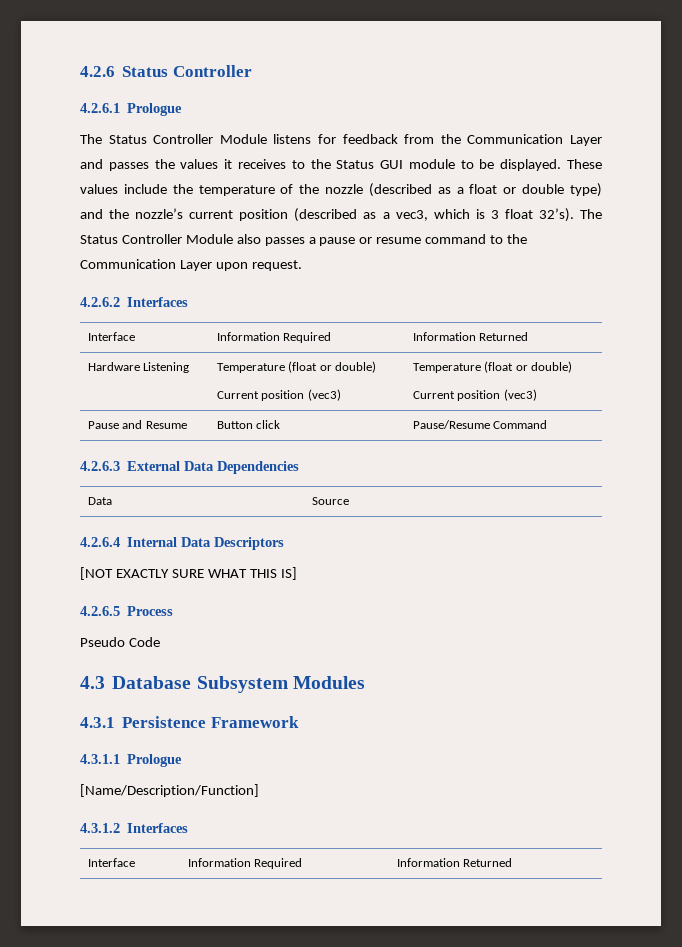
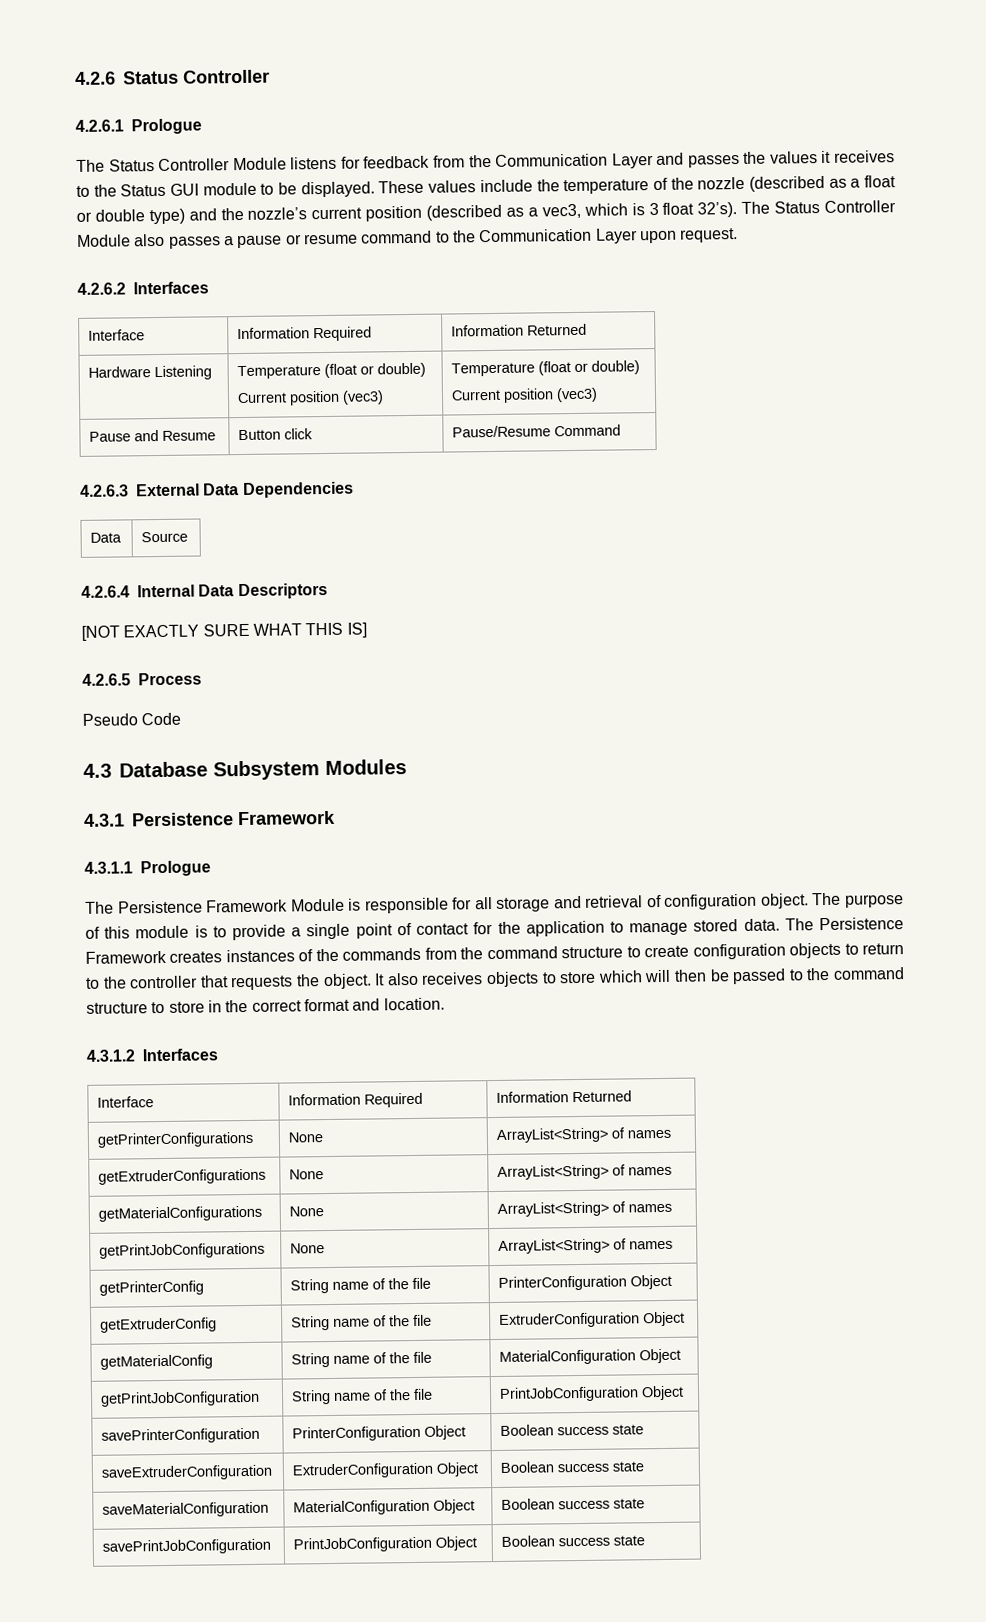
[80,784,259,797] [Name/Description/Function] -> [85,892,904,914] [85,917,904,941] [85,942,905,964] [85,967,906,991] [86,997,445,1014] The Persistence Framework Module is responsible for all storage and retrieval of configuration object. The purpose of this module is to provide a single point of contact for the application to manage stored data. The Persistence Framework creates instances of the commands from the command structure to create configuration objects to return to the controller that requests the object. It also receives objects to store which will then be passed to the command structure to store in the correct format and location.
(513, 862) none -> [97,1131,255,1148] [288,1132,324,1143] [496,1127,672,1143] [98,1168,267,1185] [289,1169,325,1180] [497,1164,673,1180] [98,1205,263,1222] [289,1206,325,1217] [497,1201,673,1217] [99,1242,266,1259] [290,1243,326,1254] [498,1238,674,1254] [99,1280,205,1296] [290,1277,432,1294] [498,1274,673,1291] [100,1317,218,1333] [291,1314,433,1331] [499,1311,686,1328] [100,1354,214,1370] [291,1351,433,1368] [499,1348,682,1365] [100,1390,261,1407] [291,1388,434,1405] [499,1385,685,1402] [101,1427,261,1444] [292,1425,467,1442] [500,1424,645,1436] [101,1464,274,1481] [292,1462,480,1479] [500,1461,645,1473] [102,1501,270,1518] [293,1499,476,1516] [501,1498,646,1510] [102,1538,272,1555] [293,1536,478,1553] [501,1535,646,1547] // getPrinterConfigurations | None | ArrayList<String> of names // getExtruderConfigurations | None | ArrayList<String> of names // getMaterialConfigurations | None | ArrayList<String> of names // getPrintJobConfigurations | None | ArrayList<String> of names // getPrinterConfig | String name of the file | PrinterConfiguration Object // getExtruderConfig | String name of the file | ExtruderConfiguration Object // getMaterialConfig | String name of the file | MaterialConfiguration Object // getPrintJobConfiguration | String name of the file | PrintJobConfiguration Object // savePrinterConfiguration | PrinterConfiguration Object | Boolean success state // saveExtruderConfiguration | ExtruderConfiguration Object | Boolean success state // saveMaterialConfiguration | MaterialConfiguration Object | Boolean success state // savePrintJobConfiguration | PrintJobConfiguration Object | Boolean success state

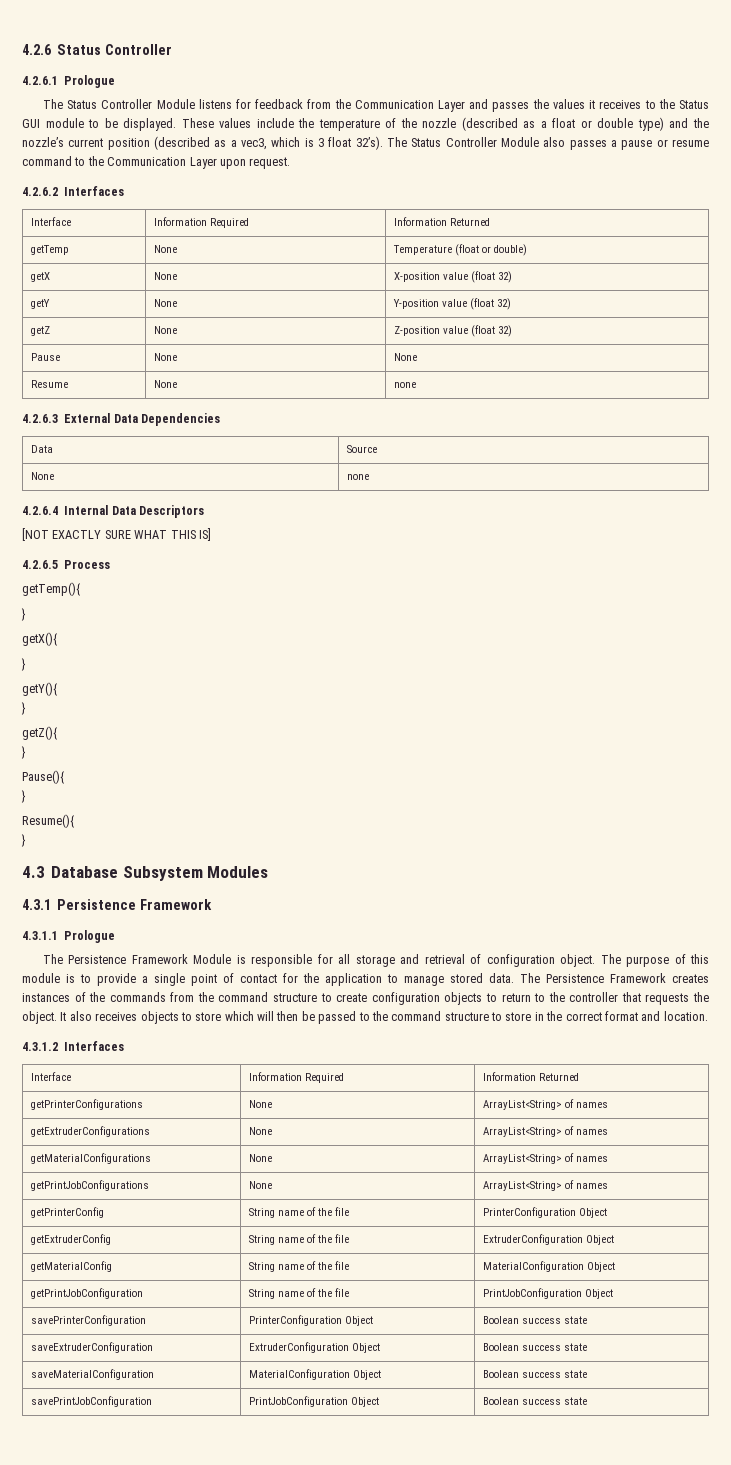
[88,365,213,381] [237,362,427,380] [237,390,385,406] [451,360,641,377] [451,387,599,403] Hardware Listening | Temperature (float or double) // Current position (vec3) | Temperature (float or double) // Current position (vec3) -> [31,245,70,255] [154,245,178,253] [393,244,528,256] [31,272,51,282] [154,272,178,280] [394,271,513,283] [31,299,51,309] [154,299,178,307] [393,298,512,310] [31,326,51,336] [154,326,178,334] [394,325,513,337] getTemp | None | Temperature (float or double) // getX | None | X-position value (float 32) // getY | None | Y-position value (float 32) // getZ | None | Z-position value (float 32)
[134,429,160,442] and -> [154,353,178,361] [394,353,418,361] | None | None //
[238,428,314,441] [452,424,622,438] Button click | Pause/Resume Command -> [154,380,178,388] [394,382,417,388] None | none
(189, 537) none -> [31,472,55,480] [347,474,370,480] // None | none
[82,712,182,726] Pseudo Code -> [22,582,80,596] [21,608,26,621] [22,632,57,646] [21,658,26,671] [22,682,57,696] [21,702,26,715] [22,726,57,740] [21,746,26,759] [22,770,64,784] [21,790,26,803] [22,814,74,828] [21,834,26,847] getTemp(){ // } // getX(){ // } // getY(){ // } // getZ(){ // } // Pause(){ // } // Resume(){ // }

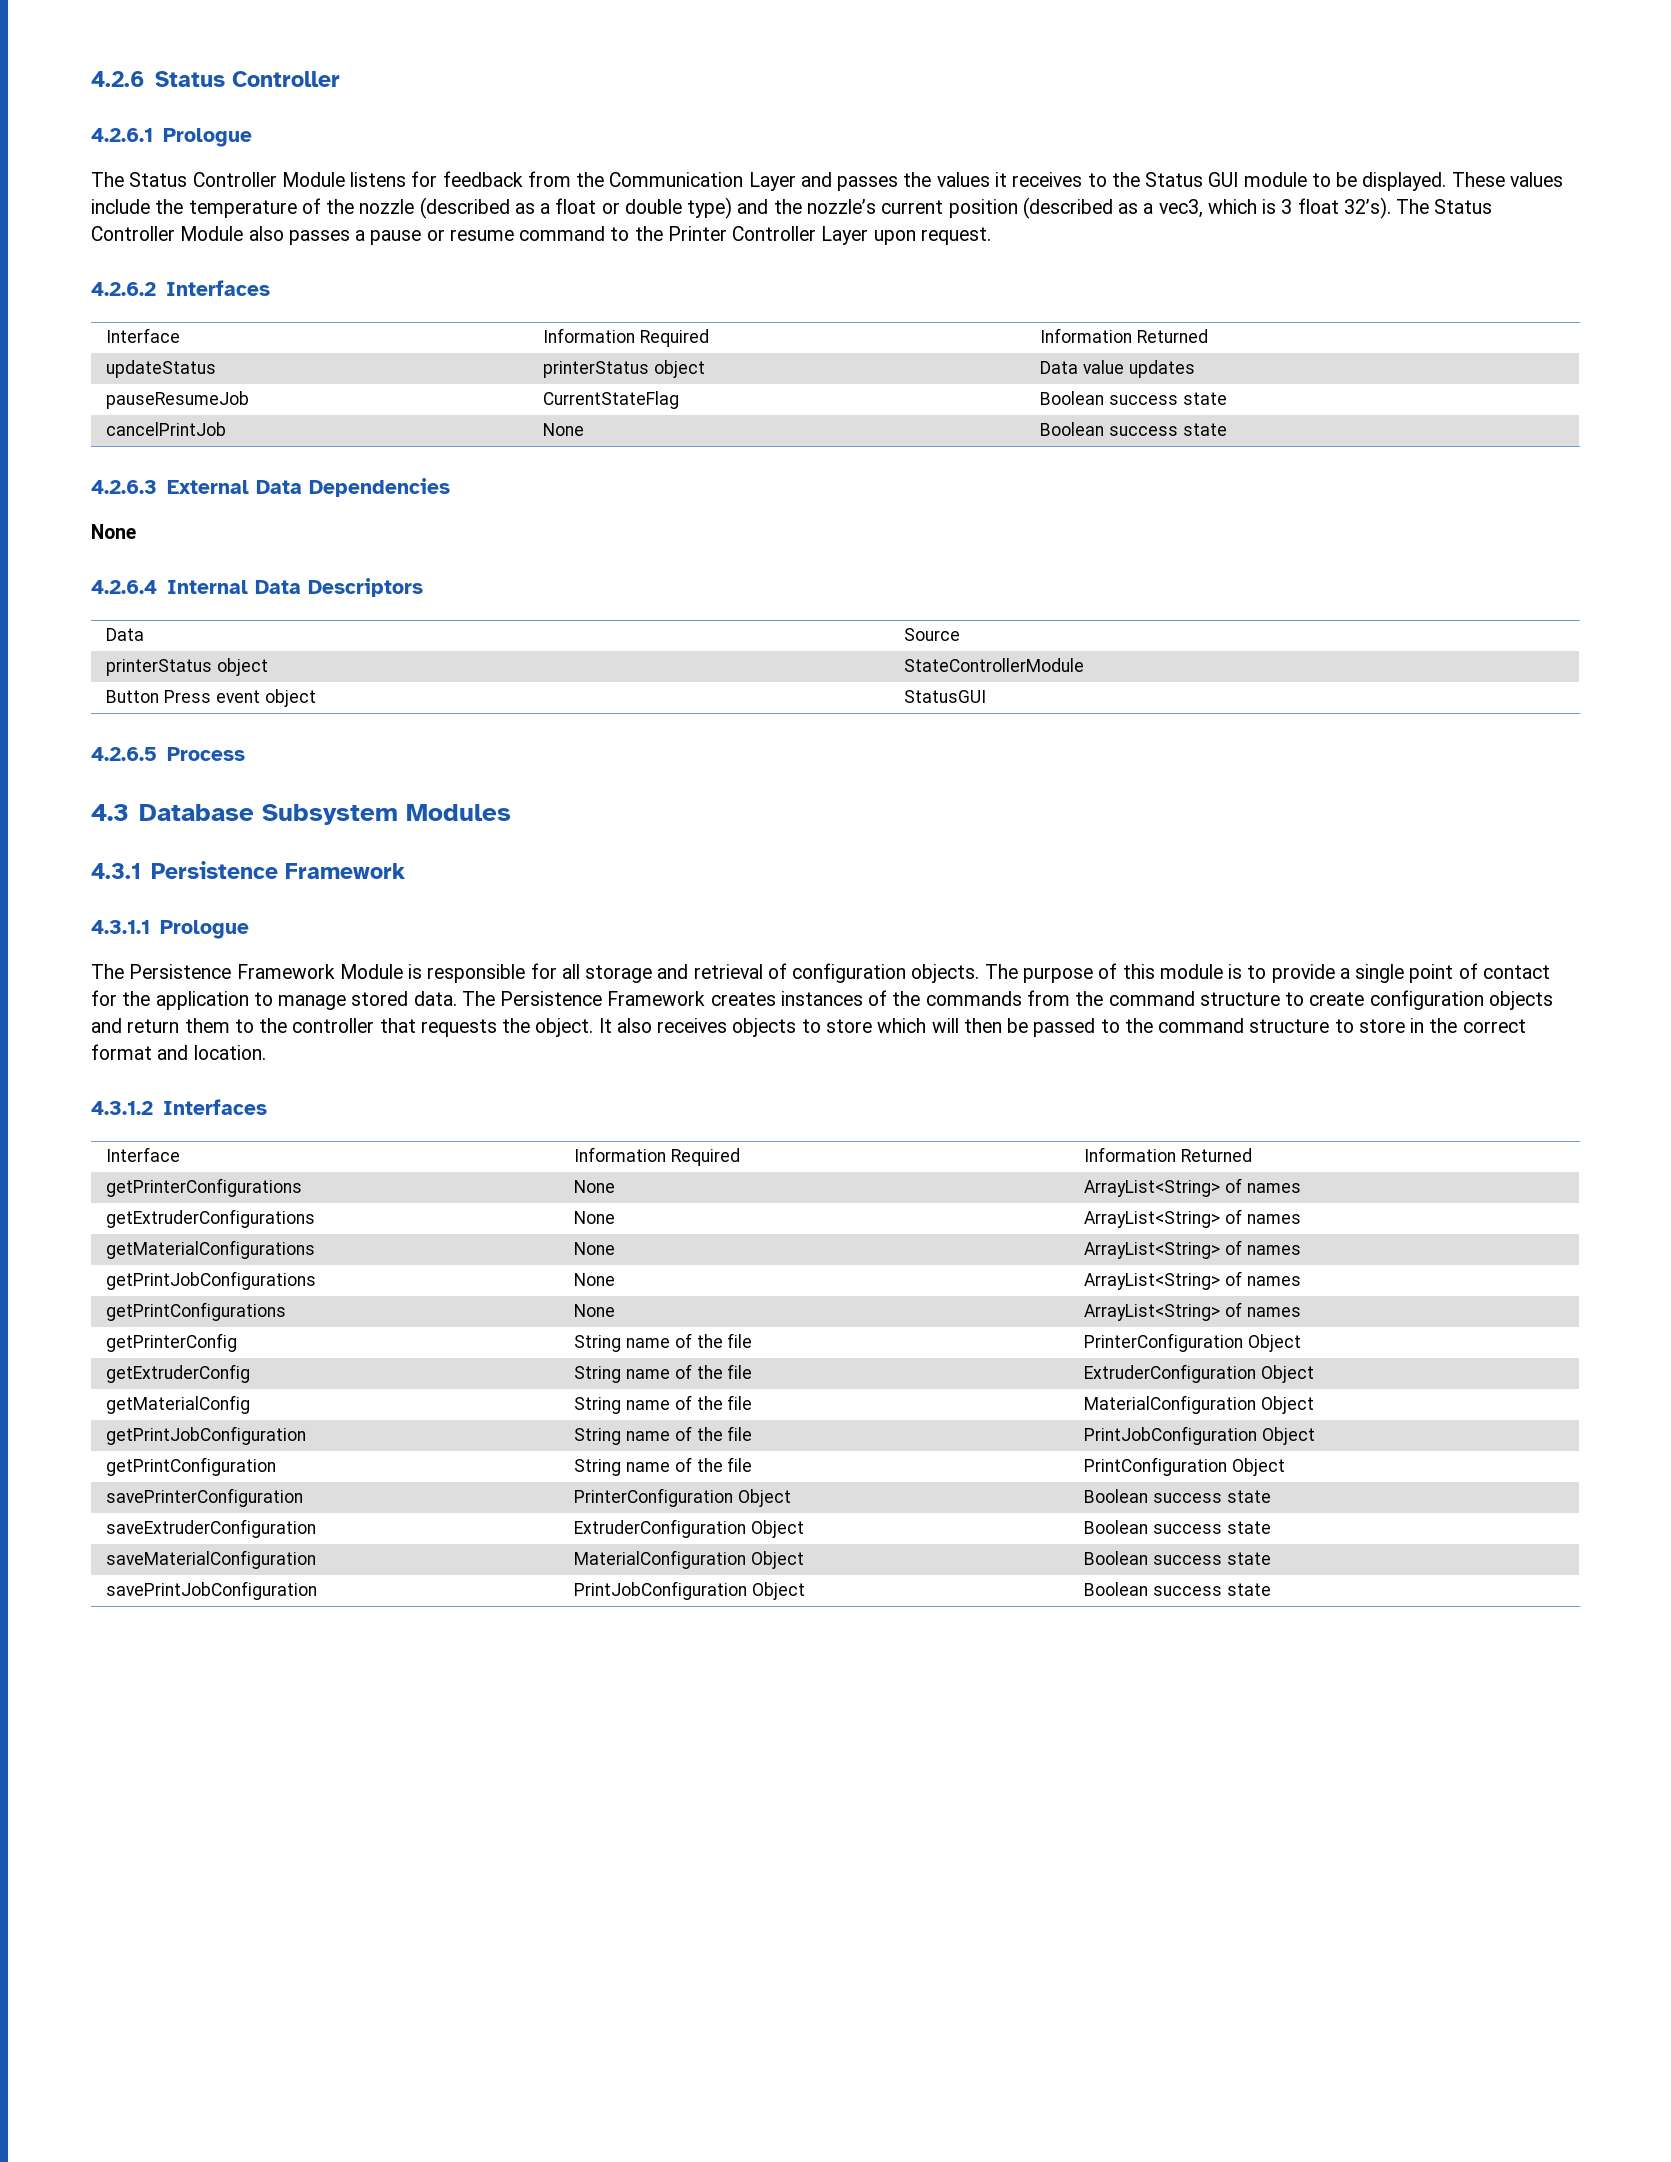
[107,157,187,166] Communication -> [667,226,817,241] Printer Controller
[31,245,70,255] [154,245,178,253] [393,244,528,256] [31,272,51,282] [154,272,178,280] [394,271,513,283] [31,299,51,309] [154,299,178,307] [393,298,512,310] [31,326,51,336] [154,326,178,334] [394,325,513,337] [31,353,61,361] [154,353,178,361] [394,353,418,361] [31,380,69,388] [154,380,178,388] [394,382,417,388] [22,413,220,426] [31,445,54,453] [347,445,378,453] [31,472,55,480] [347,474,370,480] [22,505,204,518] [22,528,211,541] [22,560,111,569] [22,582,80,596] [21,608,26,621] [22,632,57,646] [21,658,26,671] [22,682,57,696] [21,702,26,715] [22,726,57,740] [21,746,26,759] [22,770,64,784] [21,790,26,803] [22,814,74,828] [21,834,26,847] getTemp | None | Temperature (float or double) // getX | None | X-position value (float 32) // getY | None | Y-position value (float 32) // getZ | None | Z-position value (float 32) // Pause | None | None // Resume | None | none // 4.2.6.3 External Data Dependencies // Data | Source // None | none // 4.2.6.4 Internal Data Descriptors // [NOT EXACTLY SURE WHAT THIS IS] // 4.2.6.5 Process // getTemp(){ // } // getX(){ // } // getY(){ // } // getZ(){ // } // Pause(){ // } // Resume(){ // } -> [106,360,217,378] [543,360,706,378] [1040,360,1195,378] [106,391,250,409] [543,391,680,409] [1040,391,1227,405] [106,422,227,436] [543,423,585,436] [1040,422,1227,436] [91,478,450,497] [91,524,136,539] [91,578,423,597] [106,628,145,641] [904,628,961,641] [106,658,269,676] [904,658,1085,672] [106,689,316,707] [904,690,987,703] [91,747,245,761] updateStatus | printerStatus object | Data value updates // pauseResumeJob | CurrentStateFlag | Boolean success state // cancelPrintJob | None | Boolean success state // 4.2.6.3 External Data Dependencies // None // 4.2.6.4 Internal Data Descriptors // Data | Source // printerStatus object | StateControllerModule // Button Press event object | StatusGUI // 4.2.6.5 Process
[560,954,596,967] object. -> [911,964,980,983] objects.
[485,993,531,1002] to return -> [91,1018,230,1033] and return them
(609, 1186) none -> [106,1302,287,1321] [574,1304,616,1317] [1084,1302,1301,1321] // getPrintConfigurations | None | ArrayList<String> of names
(614, 1294) none -> [106,1457,277,1476] [574,1457,753,1476] [1084,1457,1286,1476] // getPrintConfiguration | String name of the file | PrintConfiguration Object

